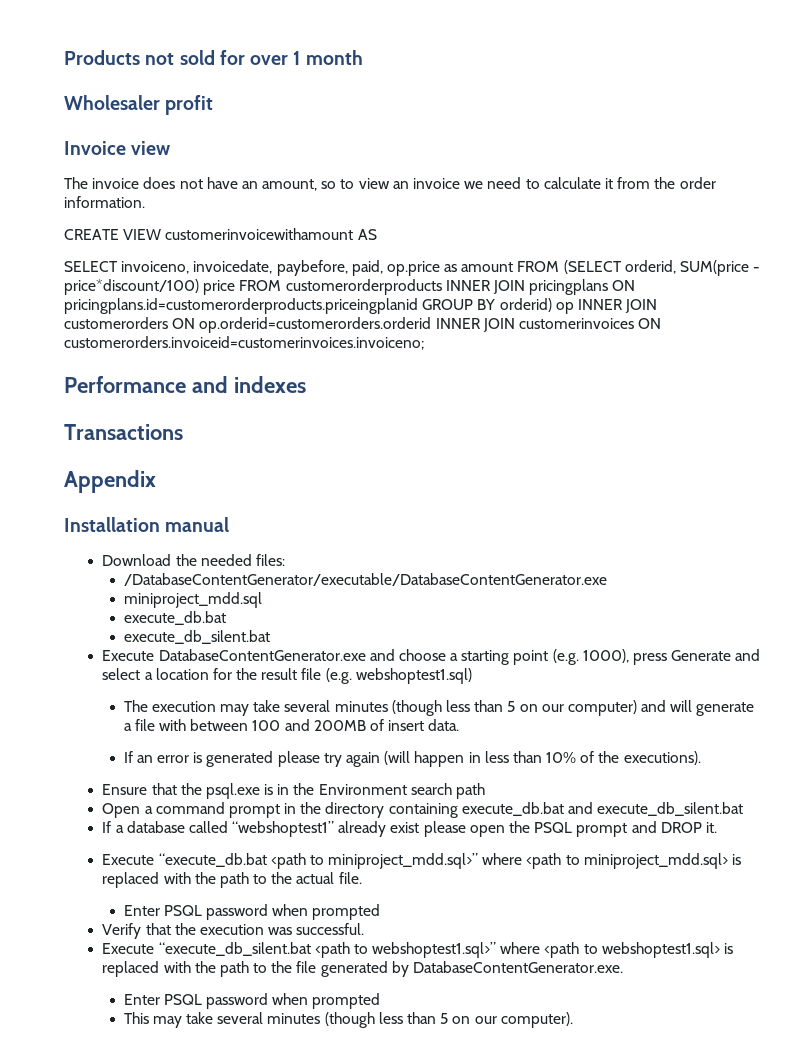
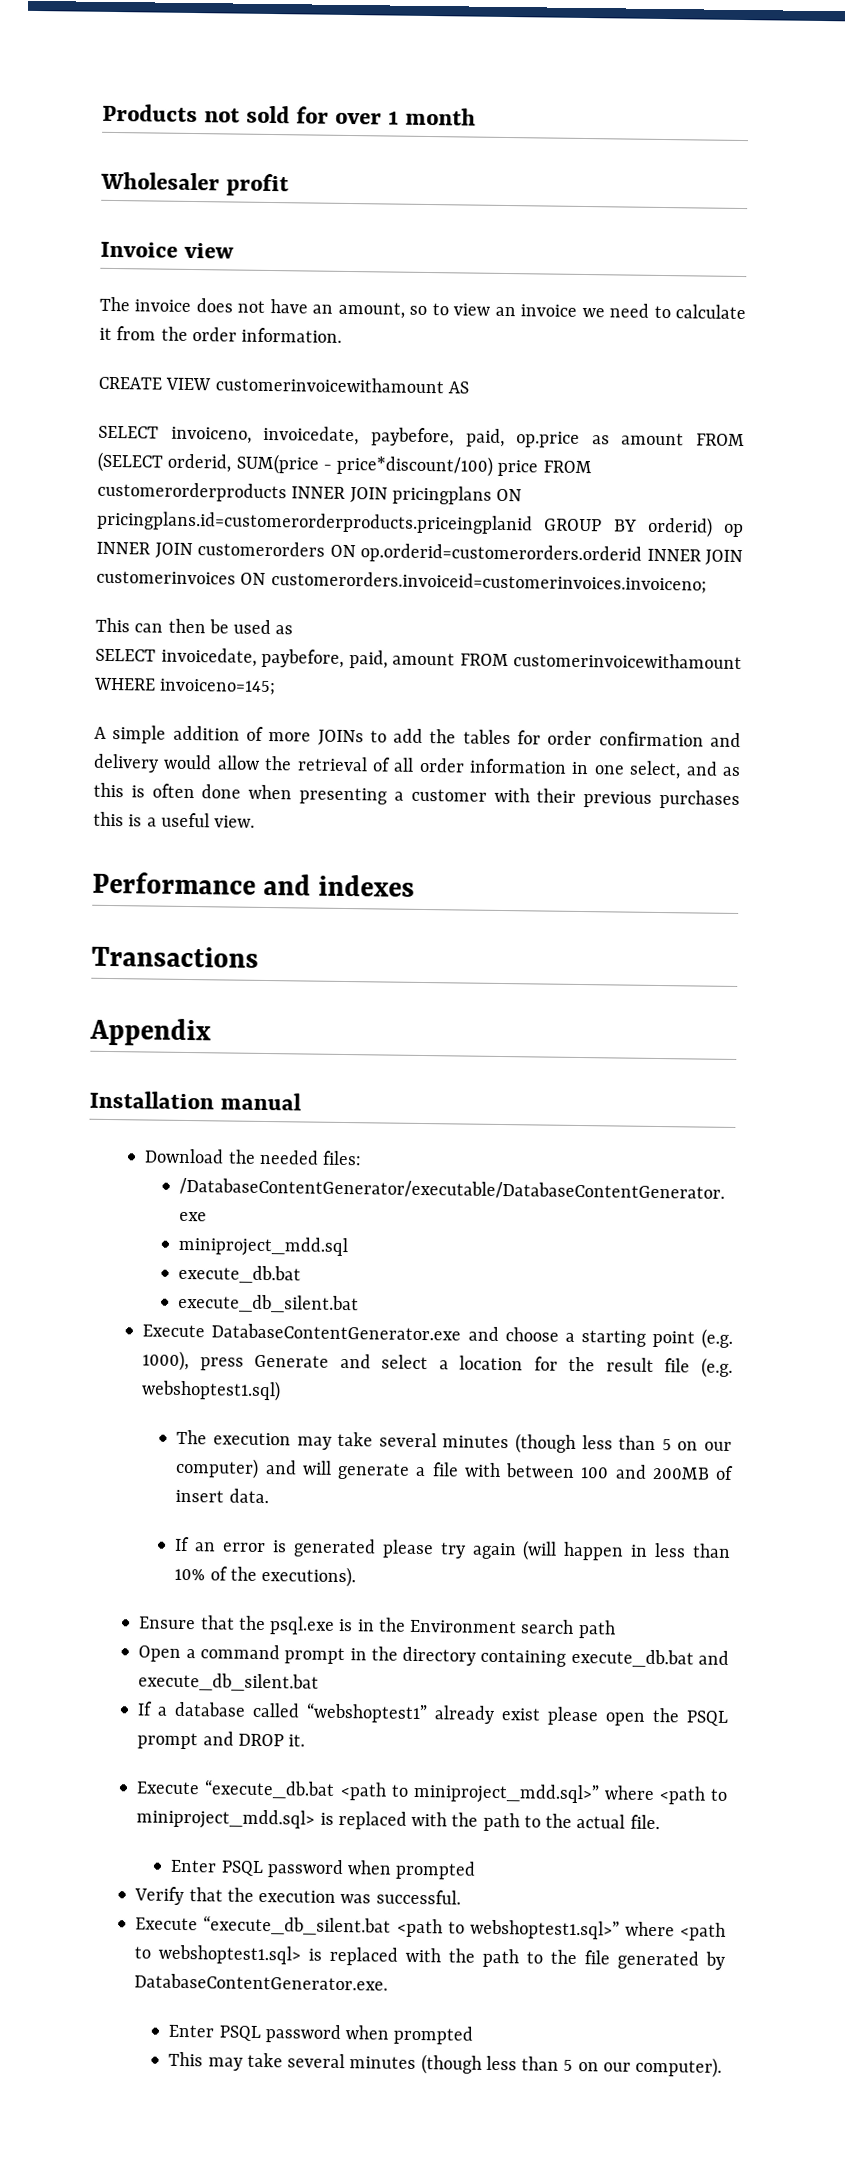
(424, 343) none -> [95,617,294,635] [95,647,742,670] [93,677,277,696] [94,725,741,748] [93,753,741,780] [93,782,741,810] [93,811,256,828] // This can then be used as // SELECT invoicedate, paybefore, paid, amount FROM customerinvoicewithamount WHERE invoiceno=145; // A simple addition of more JOINs to add the tables for order confirmation and delivery would allow the retrieval of all order information in one select, and as this is often done when presenting a customer with their previous purchases this is a useful view.

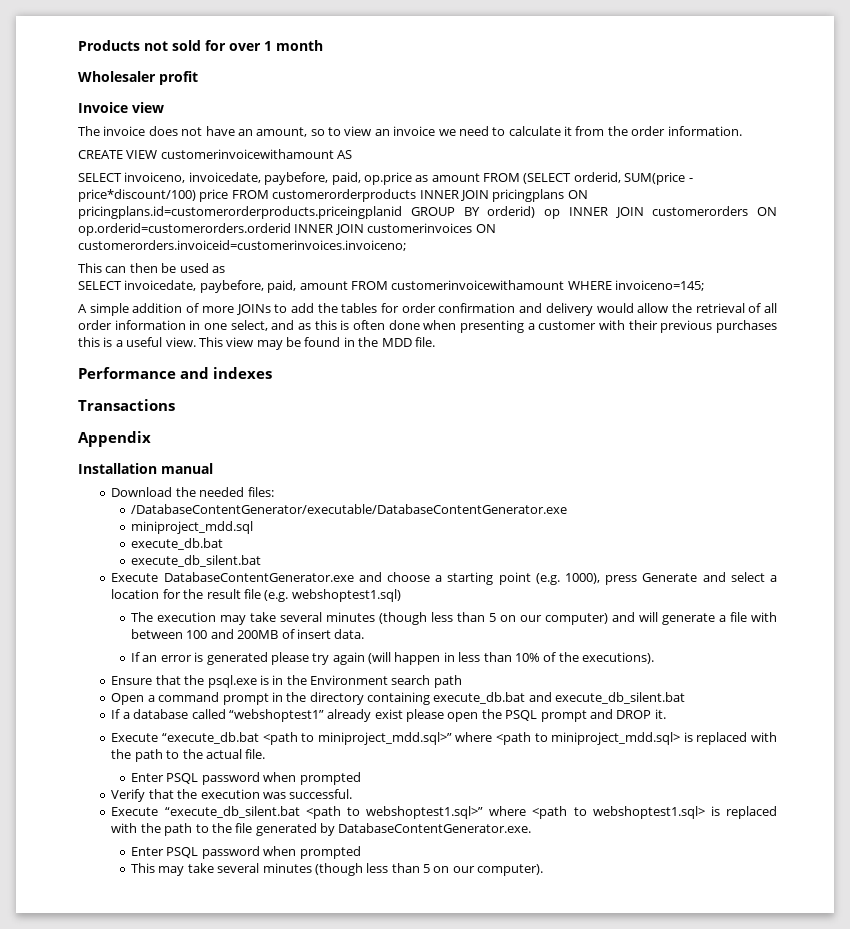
(256, 821) none -> [198,337,435,350] This view may be found in the MDD file.

